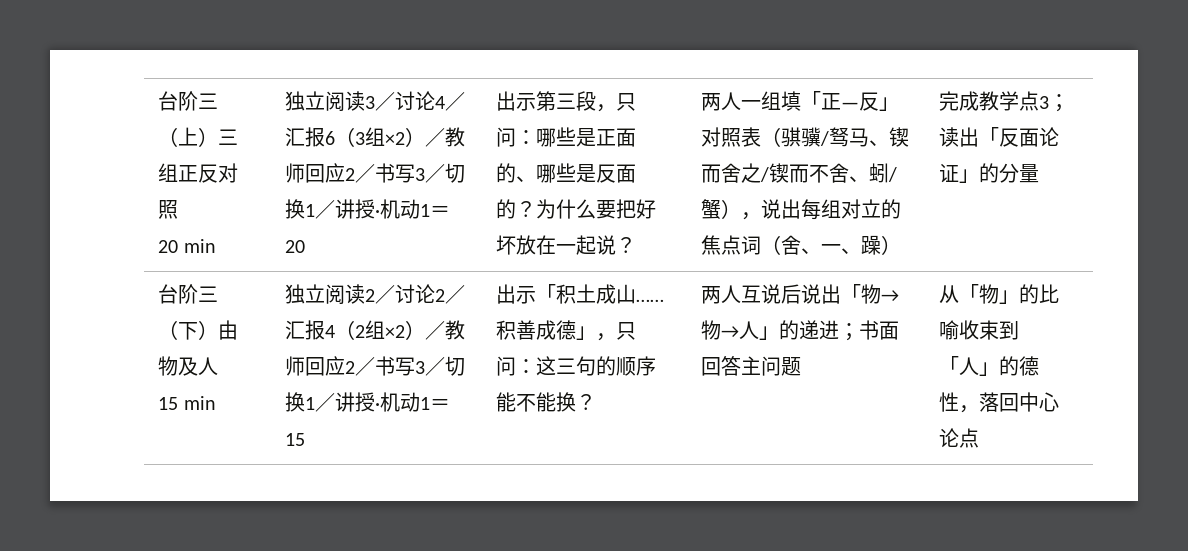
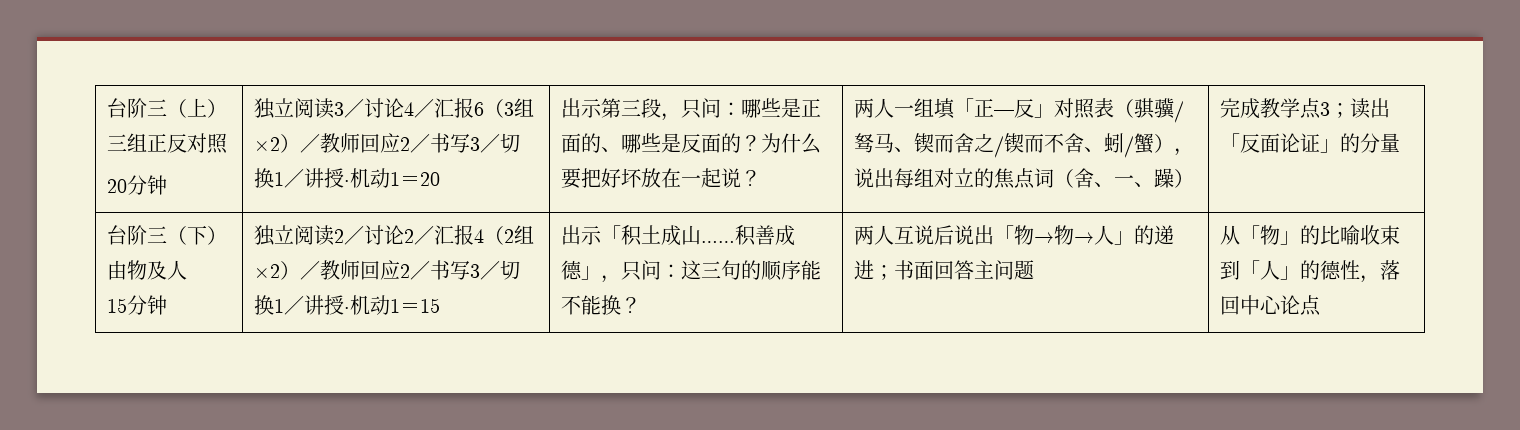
[183,239,216,253] min -> [127,175,168,195] 分钟
[183,396,216,410] min -> [127,295,168,315] 分钟

